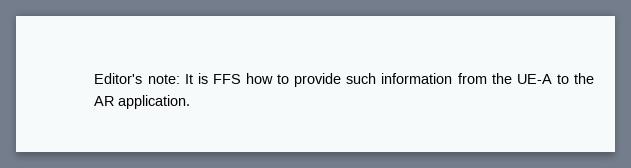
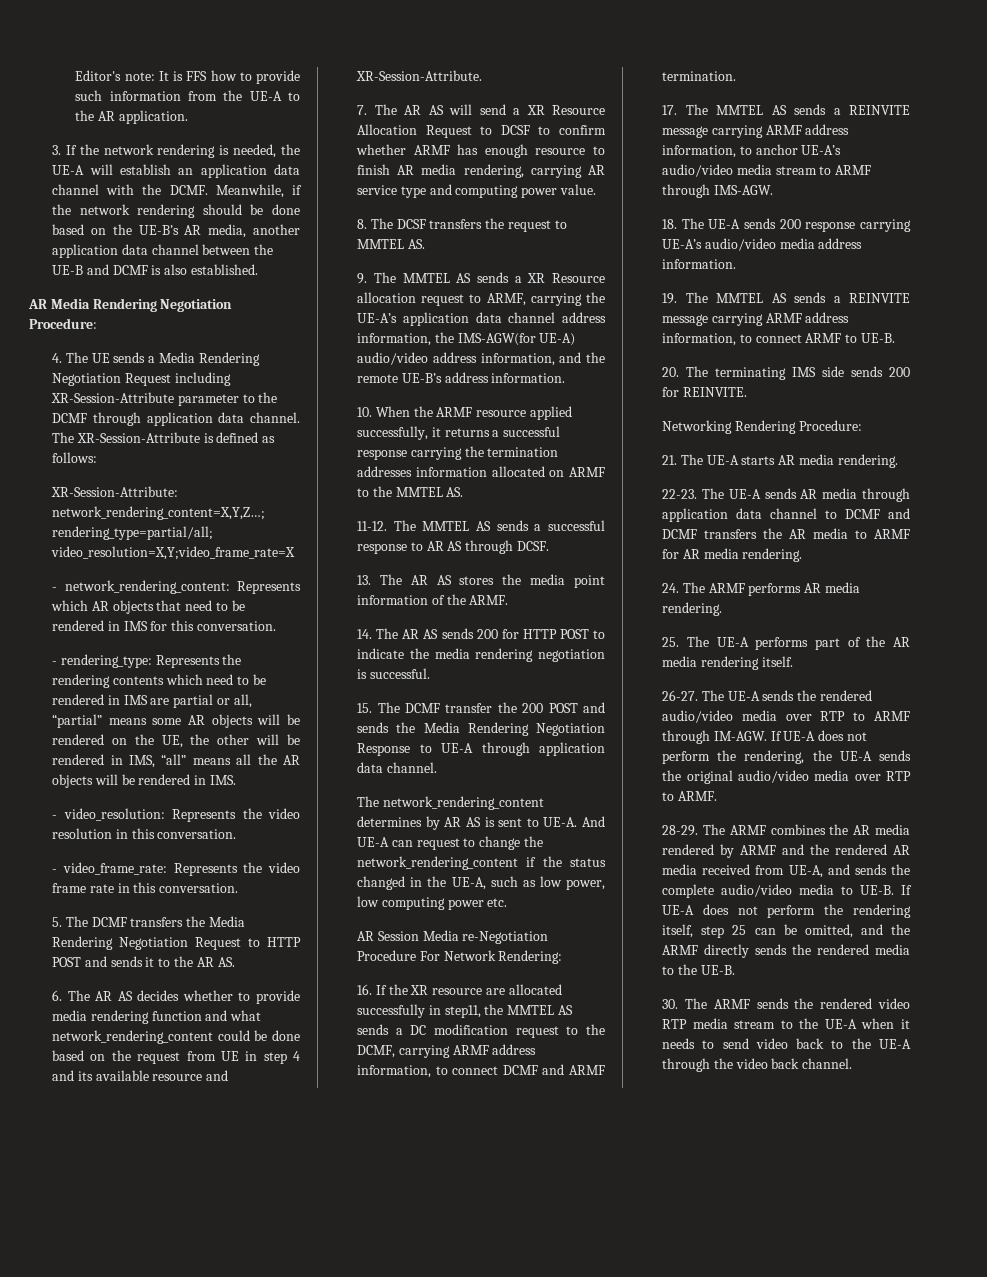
(191, 102) none -> [52,144,300,158] [52,164,300,178] [52,184,302,198] [52,204,300,218] [52,224,300,238] [52,244,274,258] [52,264,259,275] [28,298,233,312] [29,318,97,329] [52,352,260,366] [52,372,231,386] [51,392,278,406] [52,412,300,426] [52,432,276,443] [52,452,98,463] [51,486,179,497] [52,506,266,520] [52,526,214,540] [51,546,296,560] [52,580,301,594] [51,600,245,614] [52,620,277,631] [52,654,242,668] [52,674,267,688] [52,694,252,708] [52,714,300,728] [52,734,300,748] [52,754,300,768] [52,774,237,788] [52,808,300,822] [52,828,237,839] [52,862,300,876] [52,882,239,893] [52,916,246,927] [52,936,301,950] [52,956,235,967] [52,990,300,1004] [52,1010,262,1024] [52,1030,300,1044] [52,1050,300,1064] [52,1070,229,1081] [356,70,483,81] [357,104,605,115] [357,124,606,138] [356,144,605,158] [357,164,605,178] [357,184,597,198] [357,218,567,232] [357,239,425,249] [357,272,605,284] [357,292,605,306] [357,312,606,326] [357,332,576,346] [357,352,605,366] [357,372,566,383] [357,406,573,420] [357,426,561,440] [357,446,559,460] [357,466,605,477] [357,486,464,497] [357,520,605,531] [357,540,550,554] [357,574,605,588] [357,594,509,605] [357,628,605,639] [357,648,605,662] [357,668,430,679] [357,702,605,713] [357,722,605,736] [357,742,605,756] [357,762,437,773] [357,796,544,810] [357,816,605,830] [357,836,544,850] [357,856,606,870] [357,876,605,890] [357,896,508,910] [357,930,549,944] [357,950,563,964] [357,984,562,995] [357,1004,574,1018] [357,1024,605,1038] [357,1044,537,1058] [357,1064,605,1078] [662,71,737,81] [662,104,910,115] [662,124,850,138] [662,144,842,158] [662,164,872,177] [662,184,773,198] [662,218,911,232] [662,238,863,251] [662,259,737,269] [662,292,910,304] [662,312,850,326] [662,333,896,346] [662,366,910,380] [662,387,747,397] [662,420,862,434] [662,454,898,468] [662,488,910,502] [662,508,910,522] [662,528,910,539] [662,548,803,562] [662,582,861,596] [662,602,723,616] [662,636,910,650] [662,656,793,670] [662,690,873,701] [662,710,910,723] [662,730,868,744] [662,750,911,764] [662,770,911,784] [662,791,717,801] [662,824,910,836] [662,844,910,858] [662,864,910,878] [662,884,912,898] [662,904,911,918] [662,924,910,938] [662,944,910,958] [662,964,735,975] [662,998,910,1009] [662,1018,910,1029] [662,1038,911,1049] [662,1058,853,1072] // 3. If the network rendering is needed, the UE-A will establish an application data channel with the DCMF. Meanwhile, if the network rendering should be done based on the UE-B’s AR media, another application data channel between the UE-B and DCMF is also established. // AR Media Rendering Negotiation Procedure: // 4. The UE sends a Media Rendering Negotiation Request including XR-Session-Attribute parameter to the DCMF through application data channel. The XR-Session-Attribute is defined as follows: // XR-Session-Attribute: network_rendering_content=X,Y,Z…; rendering_type=partial/all; video_resolution=X,Y;video_frame_rate=X // - network_rendering_content: Represents which AR objects that need to be rendered in IMS for this conversation. // - rendering_type: Represents the rendering contents which need to be rendered in IMS are partial or all, “partial” means some AR objects will be rendered on the UE, the other will be rendered in IMS, “all” means all the AR objects will be rendered in IMS. // - video_resolution: Represents the video resolution in this conversation. // - video_frame_rate: Represents the video frame rate in this conversation. // 5. The DCMF transfers the Media Rendering Negotiation Request to HTTP POST and sends it to the AR AS. // 6. The AR AS decides whether to provide media rendering function and what network_rendering_content could be done based on the request from UE in step 4 and its available resource and XR-Session-Attribute. // 7. The AR AS will send a XR Resource Allocation Request to DCSF to confirm whether ARMF has enough resource to finish AR media rendering, carrying AR service type and computing power value. // 8. The DCSF transfers the request to MMTEL AS. // 9. The MMTEL AS sends a XR Resource allocation request to ARMF, carrying the UE-A’s application data channel address information, the IMS-AGW(for UE-A) audio/video address information, and the remote UE-B’s address information. // 10. When the ARMF resource applied successfully, it returns a successful response carrying the termination addresses information allocated on ARMF to the MMTEL AS. // 11-12. The MMTEL AS sends a successful response to AR AS through DCSF. // 13. The AR AS stores the media point information of the ARMF. // 14. The AR AS sends 200 for HTTP POST to indicate the media rendering negotiation is successful. // 15. The DCMF transfer the 200 POST and sends the Media Rendering Negotiation Response to UE-A through application data channel. // The network_rendering_content determines by AR AS is sent to UE-A. And UE-A can request to change the network_rendering_content if the status changed in the UE-A, such as low power, low computing power etc. // AR Session Media re-Negotiation Procedure For Network Rendering: // 16. If the XR resource are allocated successfully in step11, the MMTEL AS sends a DC modification request to the DCMF, carrying ARMF address information, to connect DCMF and ARMF termination. // 17. The MMTEL AS sends a REINVITE message carrying ARMF address information, to anchor UE-A’s audio/video media stream to ARMF through IMS-AGW. // 18. The UE-A sends 200 response carrying UE-A’s audio/video media address information. // 19. The MMTEL AS sends a REINVITE message carrying ARMF address information, to connect ARMF to UE-B. // 20. The terminating IMS side sends 200 for REINVITE. // Networking Rendering Procedure: // 21. The UE-A starts AR media rendering. // 22-23. The UE-A sends AR media through application data channel to DCMF and DCMF transfers the AR media to ARMF for AR media rendering. // 24. The ARMF performs AR media rendering. // 25. The UE-A performs part of the AR media rendering itself. // 26-27. The UE-A sends the rendered audio/video media over RTP to ARMF through IM-AGW. If UE-A does not perform the rendering, the UE-A sends the original audio/video media over RTP to ARMF. // 28-29. The ARMF combines the AR media rendered by ARMF and the rendered AR media received from UE-A, and sends the complete audio/video media to UE-B. If UE-A does not perform the rendering itself, step 25 can be omitted, and the ARMF directly sends the rendered media to the UE-B. // 30. The ARMF sends the rendered video RTP media stream to the UE-A when it needs to send video back to the UE-A through the video back channel.

